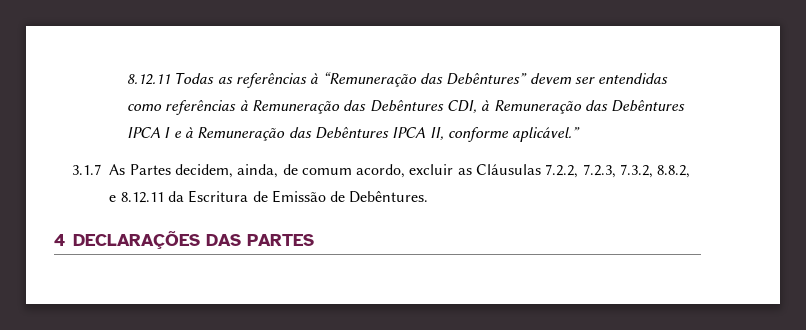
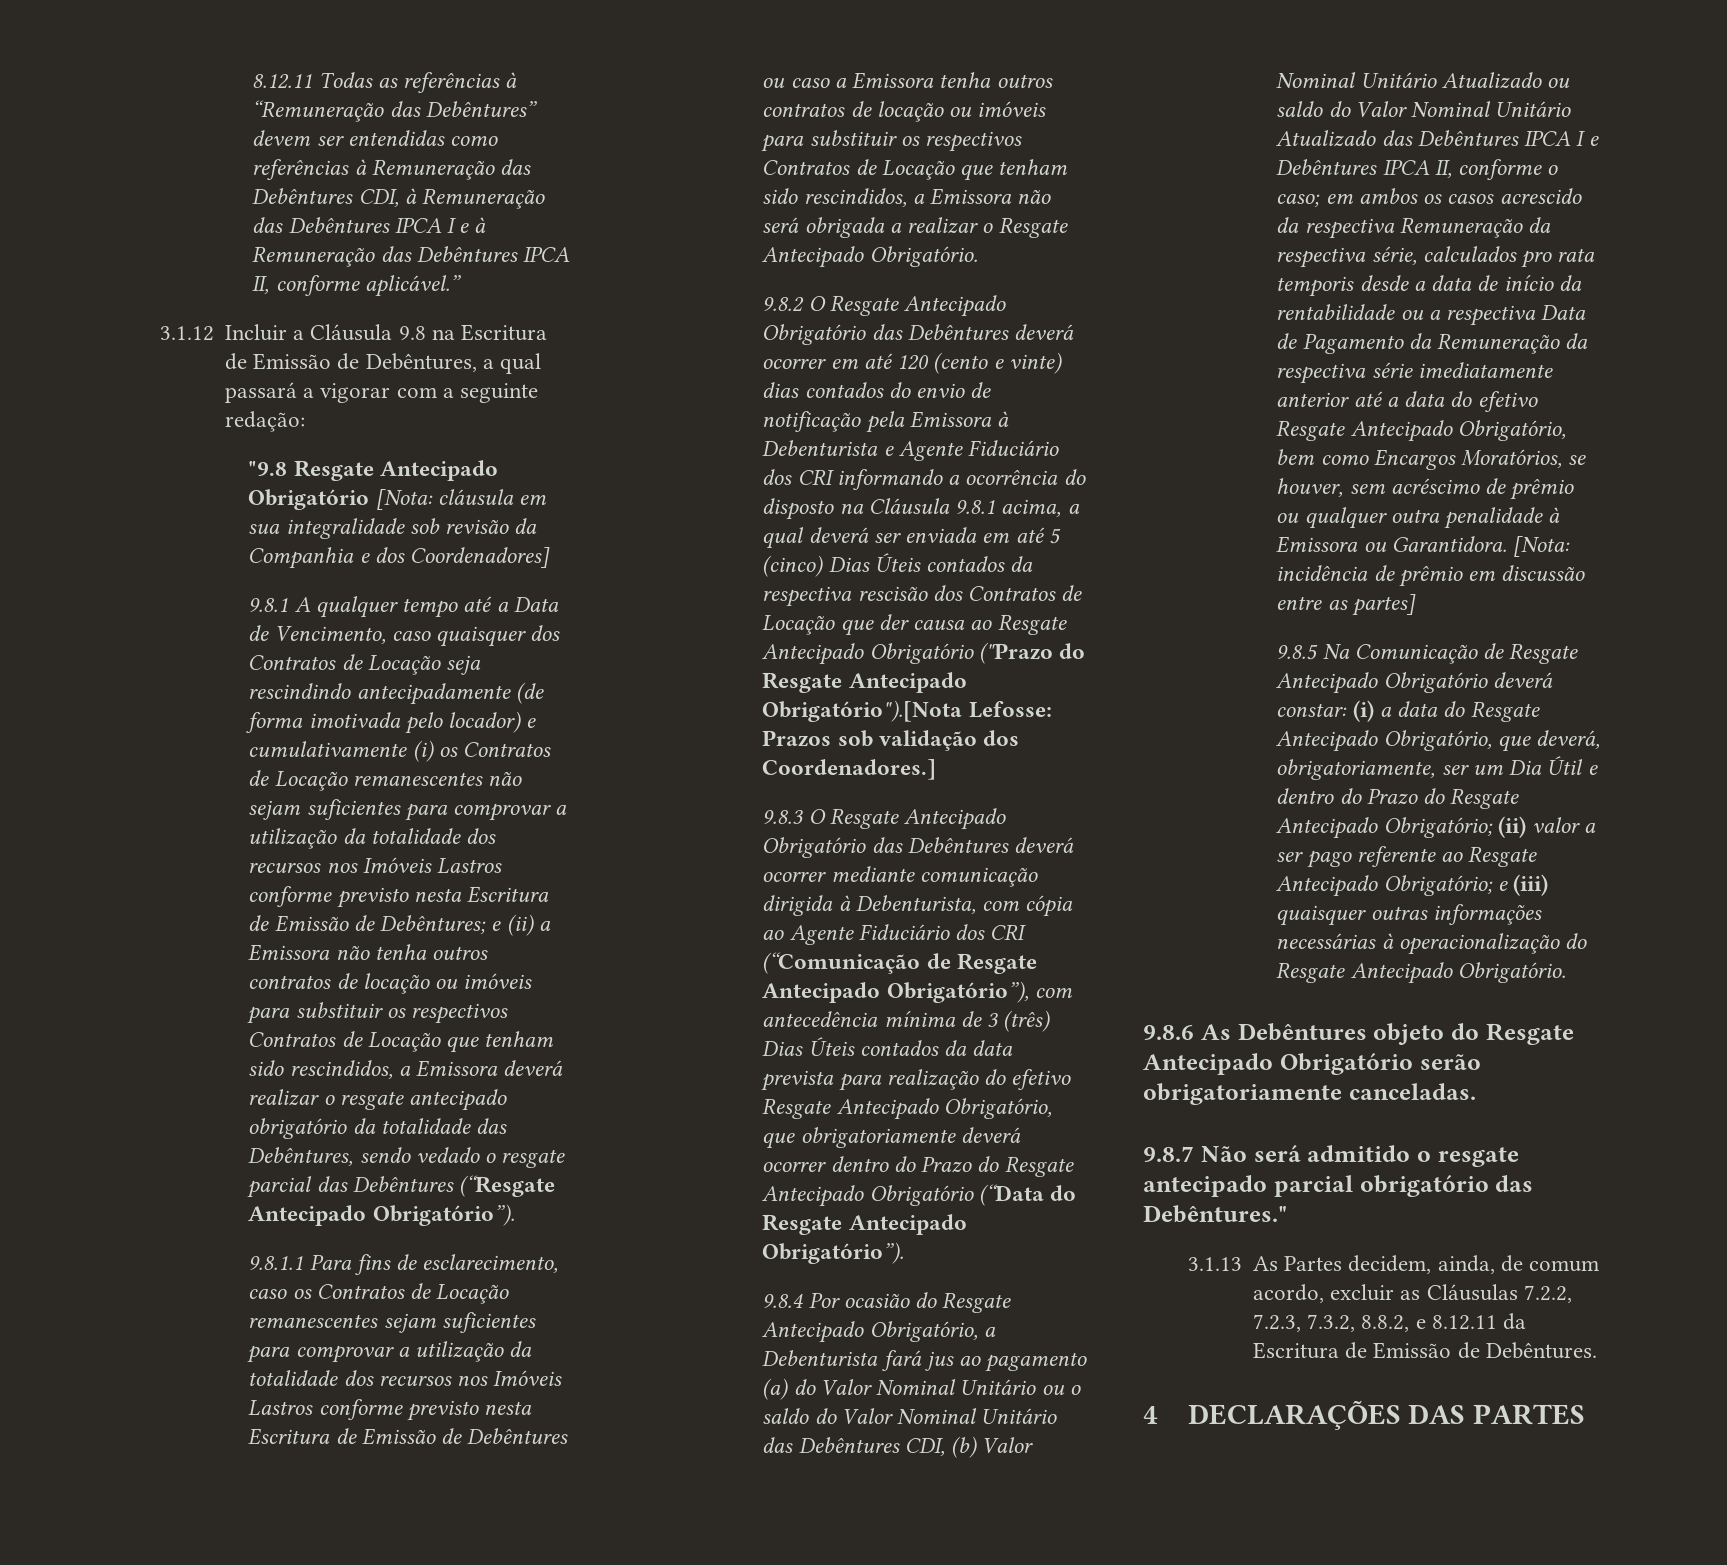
[72,164,102,175] 3.1.7 -> [159,324,548,341] [224,353,542,374] [224,382,539,403] [224,411,305,432] [248,460,498,481] [248,489,548,510] [248,518,538,539] [248,547,551,569] [248,596,559,618] [248,625,561,647] [248,654,482,675] [248,682,544,705] [246,711,537,734] [248,740,552,762] [248,770,523,791] [248,799,568,821] [248,828,497,849] [248,857,503,874] [248,886,550,908] [248,914,551,936] [248,944,489,961] [248,973,533,994] [247,1002,509,1024] [248,1031,555,1053] [248,1060,564,1079] [248,1089,508,1111] [248,1118,508,1139] [248,1147,566,1168] [247,1175,556,1198] [248,1204,515,1226] [248,1254,559,1275] [248,1283,510,1304] [248,1312,536,1333] [247,1341,533,1363] [248,1370,563,1386] [248,1399,533,1421] [248,1428,569,1445] [762,72,1053,89] [762,101,1047,122] [761,130,1023,152] [762,159,1069,181] [762,188,1052,207] [762,217,1068,238] [762,246,978,268] [762,295,1007,317] [762,324,1075,345] [762,352,1062,374] [762,382,992,398] [762,411,1010,433] [762,440,1060,461] [762,469,1086,490] [762,498,1080,520] [762,527,1061,549] [762,553,1034,577] [762,585,1083,607] [762,614,1067,636] [762,642,1086,665] [762,672,967,693] [762,700,1052,722] [762,730,1020,751] [762,759,937,780] [762,808,1007,830] [762,837,1075,858] [762,866,1038,887] [762,895,1074,917] [762,924,1027,945] [762,952,1037,974] [762,981,1073,1003] [762,1010,1051,1032] [762,1037,1014,1056] [761,1069,1072,1091] [762,1098,1052,1120] [762,1127,1021,1149] [762,1156,1074,1177] [762,1184,1077,1207] [762,1214,967,1235] [762,1242,905,1264] [762,1292,1012,1313] [762,1321,996,1343] [762,1350,1088,1372] [762,1378,1081,1400] [762,1408,1058,1425] [762,1436,1034,1458] [1276,72,1571,89] [1276,101,1572,118] [1276,130,1599,147] [1276,159,1559,180] [1276,188,1582,207] [1276,217,1552,239] [1276,246,1596,268] [1276,275,1582,297] [1276,304,1587,326] [1276,333,1589,354] [1276,362,1553,384] [1276,391,1538,412] [1276,420,1566,442] [1276,449,1587,470] [1276,478,1575,500] [1276,507,1561,529] [1276,536,1571,557] [1276,565,1586,587] [1276,594,1416,616] [1276,643,1579,664] [1276,672,1553,694] [1276,700,1540,722] [1276,730,1601,752] [1276,756,1598,780] [1276,788,1520,809] [1276,816,1597,839] [1276,846,1538,868] [1276,874,1549,897] [1276,904,1542,926] [1276,933,1588,955] [1276,962,1566,984] [1143,1023,1574,1045] [1143,1053,1481,1075] [1143,1083,1476,1105] [1143,1145,1519,1167] [1143,1175,1534,1197] [1143,1205,1287,1223] [1187,1257,1242,1271] 3.1.12 Incluir a Cláusula 9.8 na Escritura de Emissão de Debêntures, a qual passará a vigorar com a seguinte redação: // "9.8 Resgate Antecipado Obrigatório [Nota: cláusula em sua integralidade sob revisão da Companhia e dos Coordenadores] // 9.8.1 A qualquer tempo até a Data de Vencimento, caso quaisquer dos Contratos de Locação seja rescindindo antecipadamente (de forma imotivada pelo locador) e cumulativamente (i) os Contratos de Locação remanescentes não sejam suficientes para comprovar a utilização da totalidade dos recursos nos Imóveis Lastros conforme previsto nesta Escritura de Emissão de Debêntures; e (ii) a Emissora não tenha outros contratos de locação ou imóveis para substituir os respectivos Contratos de Locação que tenham sido rescindidos, a Emissora deverá realizar o resgate antecipado obrigatório da totalidade das Debêntures, sendo vedado o resgate parcial das Debêntures (“Resgate Antecipado Obrigatório”). // 9.8.1.1 Para fins de esclarecimento, caso os Contratos de Locação remanescentes sejam suficientes para comprovar a utilização da totalidade dos recursos nos Imóveis Lastros conforme previsto nesta Escritura de Emissão de Debêntures ou caso a Emissora tenha outros contratos de locação ou imóveis para substituir os respectivos Contratos de Locação que tenham sido rescindidos, a Emissora não será obrigada a realizar o Resgate Antecipado Obrigatório. // 9.8.2 O Resgate Antecipado Obrigatório das Debêntures deverá ocorrer em até 120 (cento e vinte) dias contados do envio de notificação pela Emissora à Debenturista e Agente Fiduciário dos CRI informando a ocorrência do disposto na Cláusula 9.8.1 acima, a qual deverá ser enviada em até 5 (cinco) Dias Úteis contados da respectiva rescisão dos Contratos de Locação que der causa ao Resgate Antecipado Obrigatório ("Prazo do Resgate Antecipado Obrigatório").[Nota Lefosse: Prazos sob validação dos Coordenadores.] // 9.8.3 O Resgate Antecipado Obrigatório das Debêntures deverá ocorrer mediante comunicação dirigida à Debenturista, com cópia ao Agente Fiduciário dos CRI (“Comunicação de Resgate Antecipado Obrigatório”), com antecedência mínima de 3 (três) Dias Úteis contados da data prevista para realização do efetivo Resgate Antecipado Obrigatório, que obrigatoriamente deverá ocorrer dentro do Prazo do Resgate Antecipado Obrigatório (“Data do Resgate Antecipado Obrigatório”). // 9.8.4 Por ocasião do Resgate Antecipado Obrigatório, a Debenturista fará jus ao pagamento (a) do Valor Nominal Unitário ou o saldo do Valor Nominal Unitário das Debêntures CDI, (b) Valor Nominal Unitário Atualizado ou saldo do Valor Nominal Unitário Atualizado das Debêntures IPCA I e Debêntures IPCA II, conforme o caso; em ambos os casos acrescido da respectiva Remuneração da respectiva série, calculados pro rata temporis desde a data de início da rentabilidade ou a respectiva Data de Pagamento da Remuneração da respectiva série imediatamente anterior até a data do efetivo Resgate Antecipado Obrigatório, bem como Encargos Moratórios, se houver, sem acréscimo de prêmio ou qualquer outra penalidade à Emissora ou Garantidora. [Nota: incidência de prêmio em discussão entre as partes] // 9.8.5 Na Comunicação de Resgate Antecipado Obrigatório deverá constar: (i) a data do Resgate Antecipado Obrigatório, que deverá, obrigatoriamente, ser um Dia Útil e dentro do Prazo do Resgate Antecipado Obrigatório; (ii) valor a ser pago referente ao Resgate Antecipado Obrigatório; e (iii) quaisquer outras informações necessárias à operacionalização do Resgate Antecipado Obrigatório. // 9.8.6 As Debêntures objeto do Resgate Antecipado Obrigatório serão obrigatoriamente canceladas. // 9.8.7 Não será admitido o resgate antecipado parcial obrigatório das Debêntures." // 3.1.13

